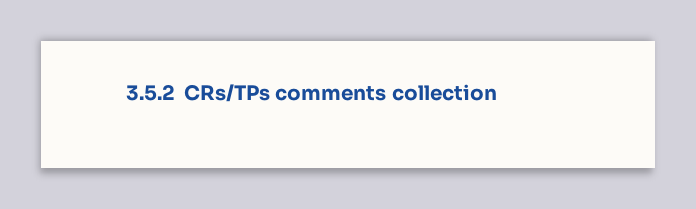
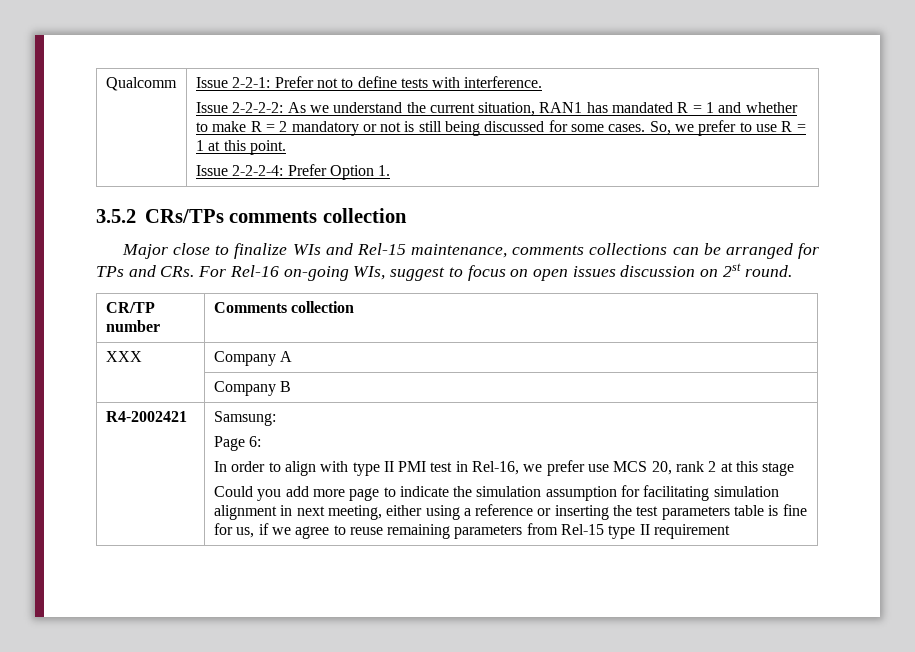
[126,84,497,102] 3.5.2 CRs/TPs comments collection -> [105,77,177,91] [195,76,543,88] [195,102,798,116] [195,120,806,136] [195,140,286,155] [195,164,391,180] [96,208,407,223] [121,243,819,259] [96,263,792,281] [105,302,155,313] [105,320,160,332] [213,301,355,313] [105,351,142,362] [213,351,293,366] [213,381,292,396] [105,411,187,422] [213,411,276,426] [213,436,262,451] [213,460,795,476] [213,485,779,501] [213,504,807,520] [213,523,731,539] Qualcomm | Issue 2-2-1: Prefer not to define tests with interference. // Issue 2-2-2-2: As we understand the current situation, RAN1 has mandated R = 1 and whether to make R = 2 mandatory or not is still being discussed for some cases. So, we prefer to use R = 1 at this point. // Issue 2-2-2-4: Prefer Option 1. // 3.5.2 CRs/TPs comments collection // Major close to finalize WIs and Rel-15 maintenance, comments collections can be arranged for TPs and CRs. For Rel-16 on-going WIs, suggest to focus on open issues discussion on 2st round. // CR/TP number | Comments collection // XXX | Company A // | Company B // R4-2002421 | Samsung: // Page 6: // In order to align with type II PMI test in Rel-16, we prefer use MCS 20, rank 2 at this stage // Could you add more page to indicate the simulation assumption for facilitating simulation alignment in next meeting, either using a reference or inserting the test parameters table is fine for us, if we agree to reuse remaining parameters from Rel-15 type II requirement

